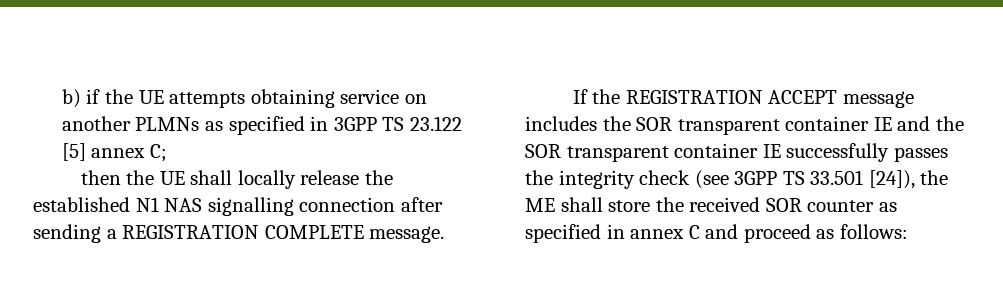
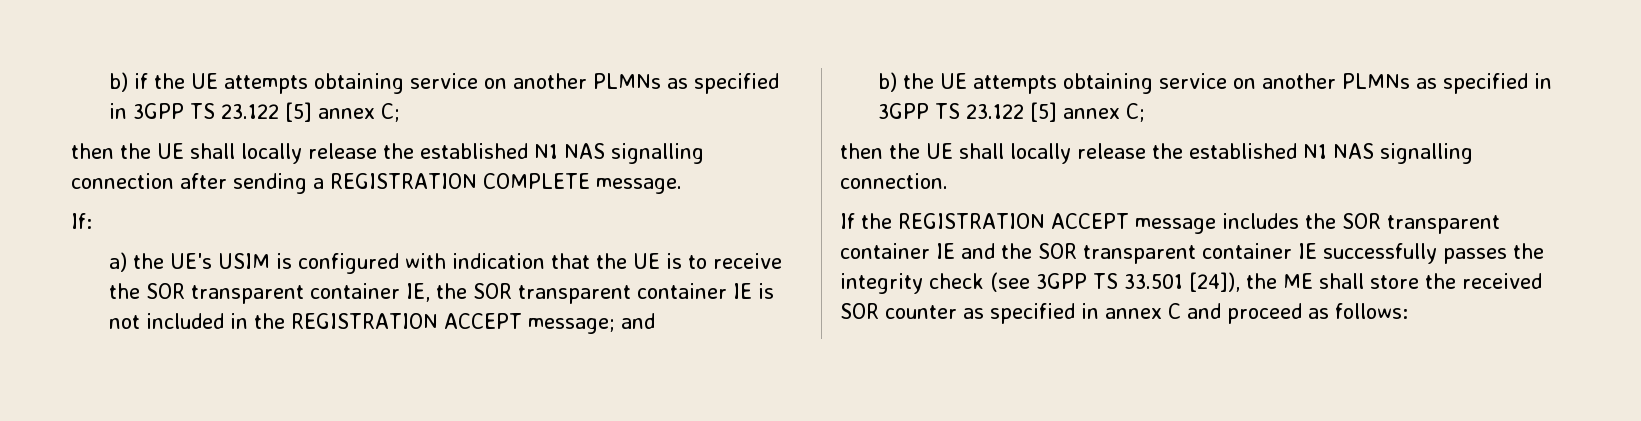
(445, 234) none -> [71,213,92,229] [109,252,783,274] [109,283,775,304] [109,313,656,334] [878,72,1553,94] [878,102,1146,122] [840,143,1473,164] [840,173,948,189] // If: // a) the UE's USIM is configured with indication that the UE is to receive the SOR transparent container IE, the SOR transparent container IE is not included in the REGISTRATION ACCEPT message; and // b) the UE attempts obtaining service on another PLMNs as specified in 3GPP TS 23.122 [5] annex C; // then the UE shall locally release the established N1 NAS signalling connection.

